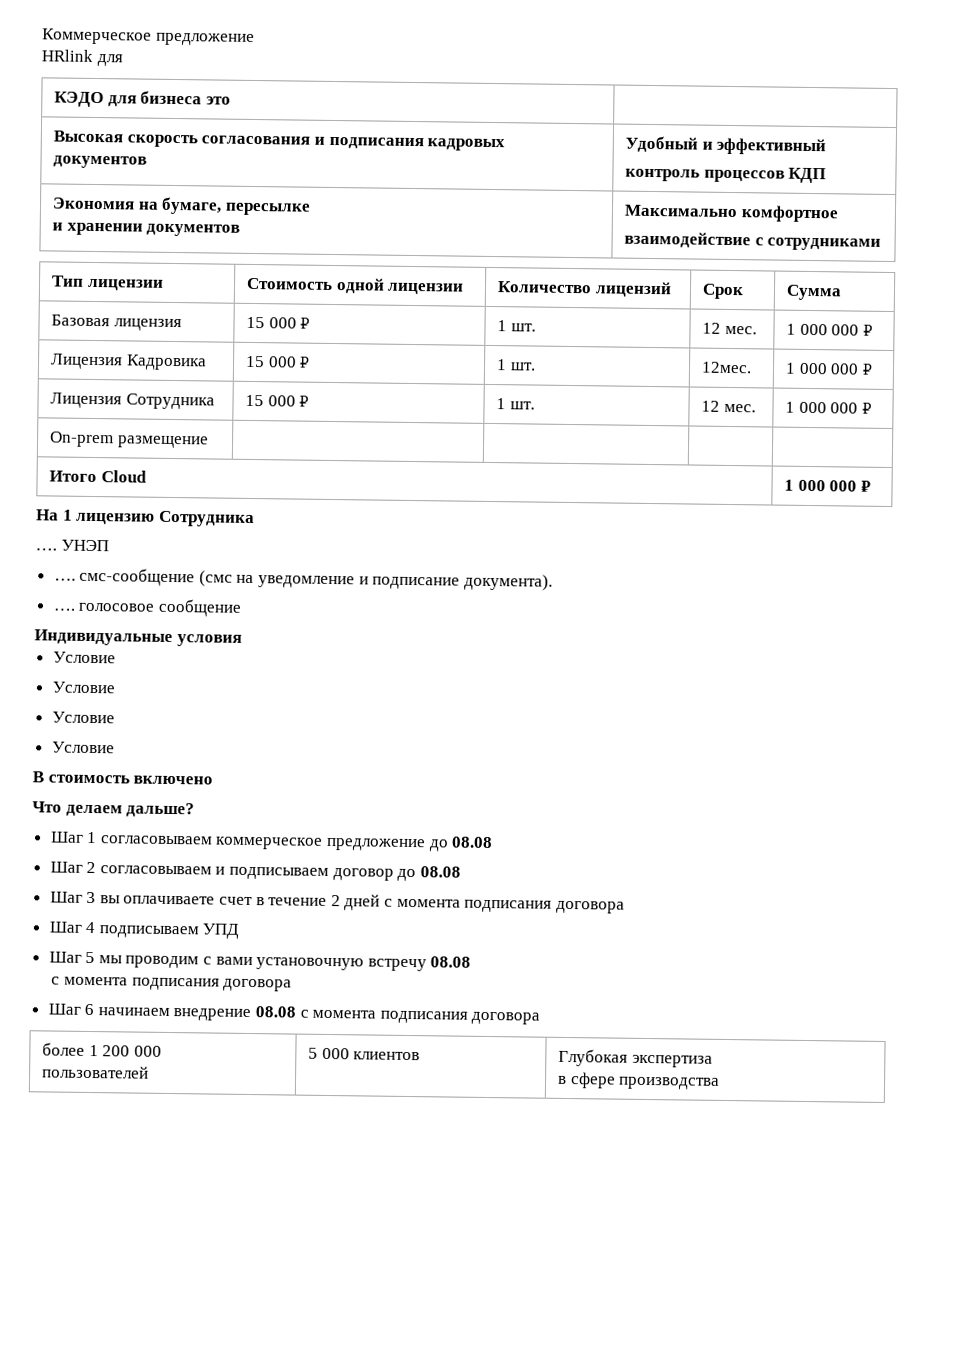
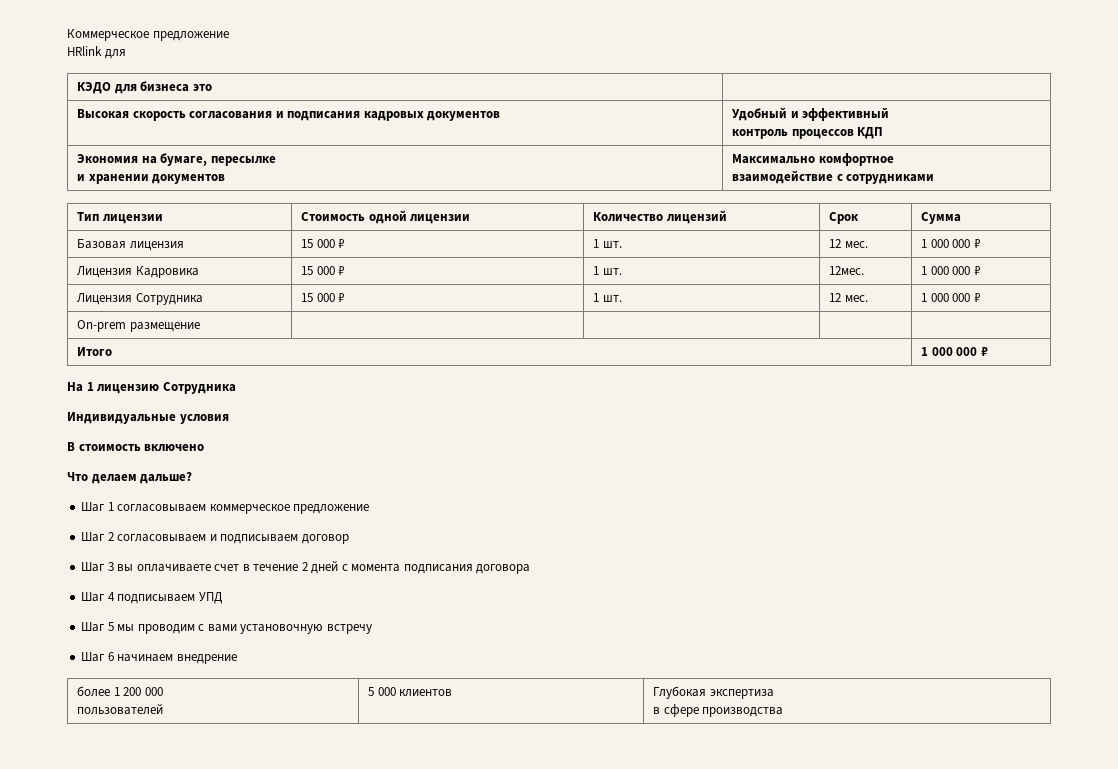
[100,470,147,483] Cloud -> (113, 351) none
[35,539,109,552] [53,567,553,591] [52,598,242,617] [34,629,242,647] [52,651,116,664] [51,681,116,694] [51,711,115,724] [51,741,115,754] …. УНЭП // …. смс-сообщение (смс на уведомление и подписание документа). // …. голосовое сообщение // Индивидуальные условия // Условие // Условие // Условие // Условие -> [67,412,229,424] Индивидуальные условия
[428,836,494,852] до 08.08 -> (370, 509) none
[397,866,461,882] до 08.08 -> (349, 539) none
[430,956,472,968] [51,976,293,992] 08.08 // с момента подписания договора -> (372, 629) none
[255,1006,541,1025] 08.08 с момента подписания договора -> (237, 659) none

